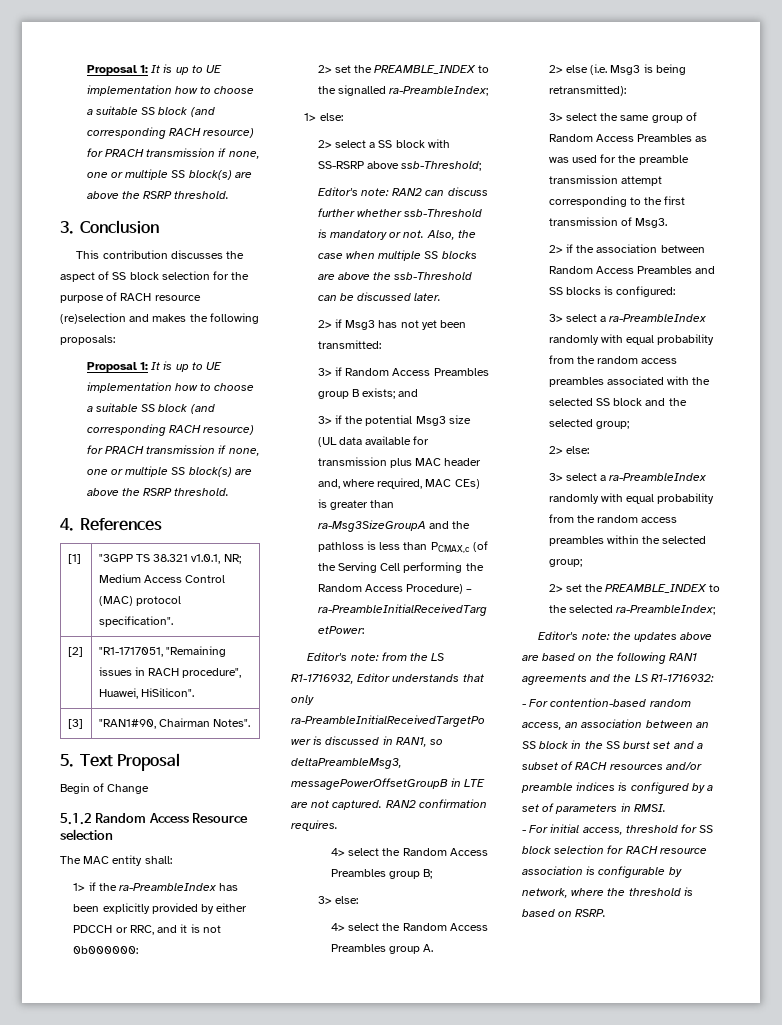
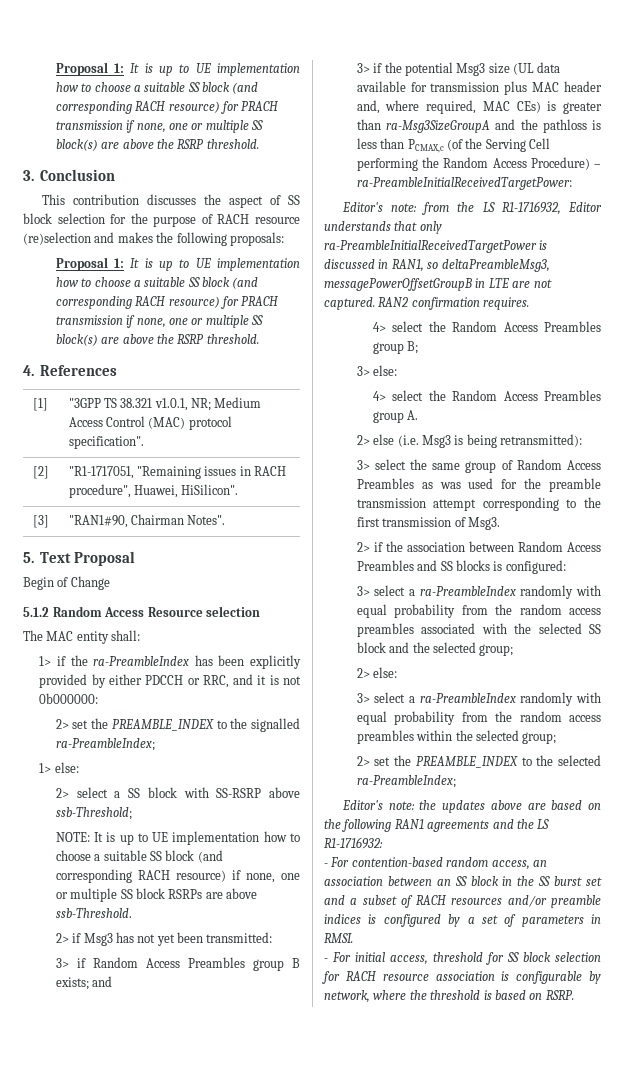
[317,187,488,196] [317,208,483,217] [317,229,476,240] [317,250,477,261] [317,272,473,280] [317,292,442,301] Editor's note: RAN2 can discuss further whether ssb-Threshold is mandatory or not. Also, the case when multiple SS blocks are above the ssb-Threshold can be discussed later. -> [55,831,300,845] [55,850,223,863] [55,869,300,883] [55,888,257,902] [55,908,132,918] NOTE: It is up to UE implementation how to choose a suitable SS block (and corresponding RACH resource) if none, one or multiple SS block RSRPs are above ssb-Threshold.

